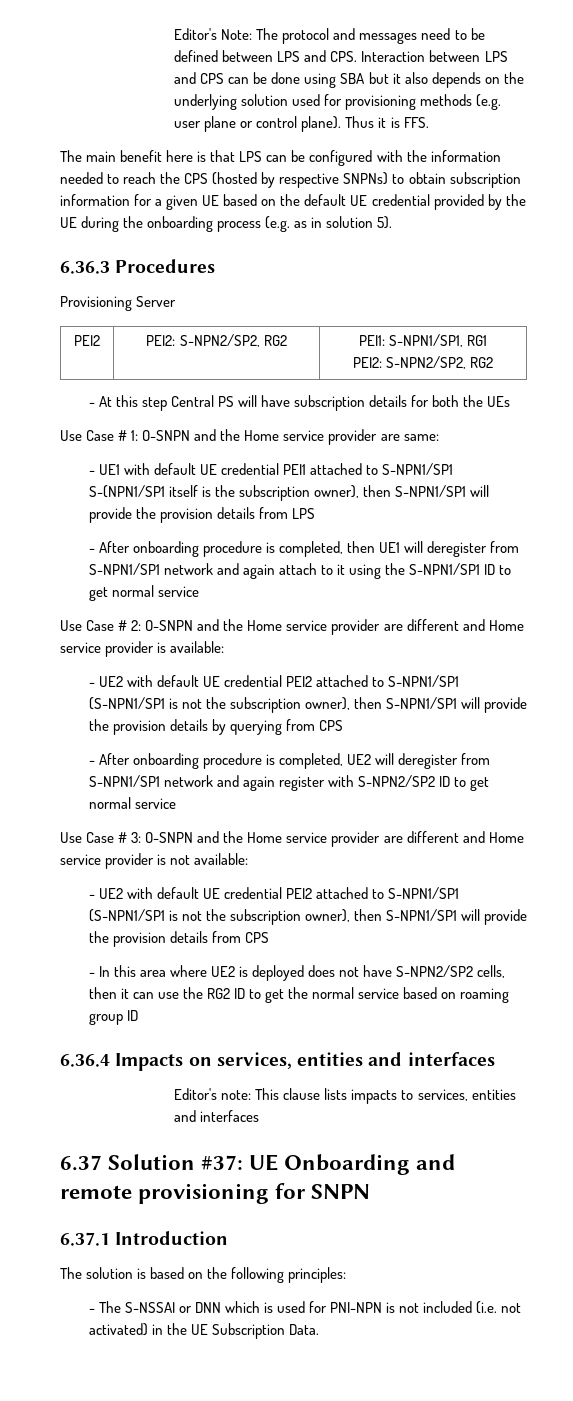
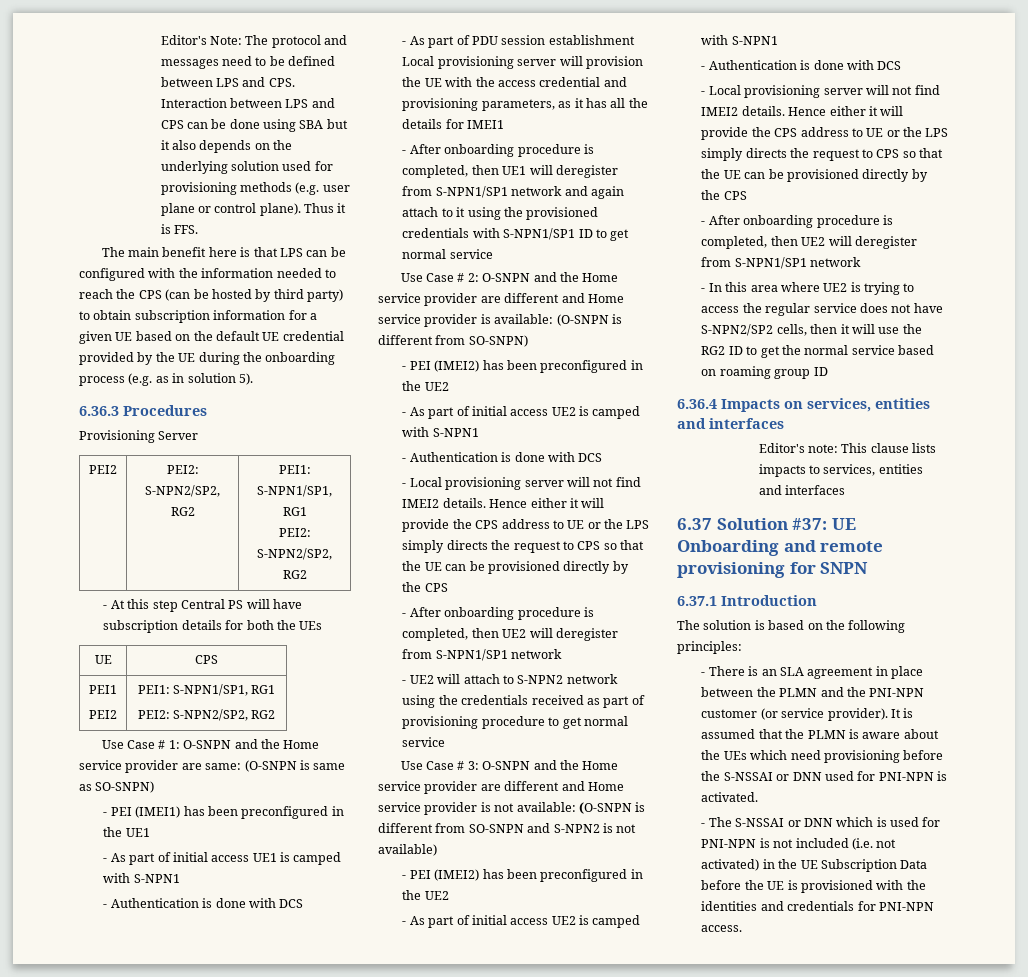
[212,172,389,188] (hosted by respective SNPNs) -> [165,289,343,302] (can be hosted by third party)
(511, 401) none -> [94,655,112,664] [195,655,218,664] [89,685,117,694] [89,710,117,719] [137,684,276,696] [137,709,276,721] // UE | CPS // PEI1 // PEI2 | PEI1: S-NPN1/SP1, RG1 // PEI2: S-NPN2/SP2, RG2
[88,463,453,475] [88,485,489,501] [88,507,315,523] // - UE1 with default UE credential PEI1 attached to S-NPN1/SP1 S-(NPN1/SP1 itself is the subscription owner), then S-NPN1/SP1 will provide the provision details from LPS -> [244,760,346,772] [79,781,155,793] [103,806,344,819] [103,827,150,837] [103,852,342,865] [103,873,180,883] [103,898,304,908] [402,35,635,48] [402,56,643,69] [402,77,627,87] [402,98,648,111] [402,119,505,129] (O-SNPN is same as SO-SNPN) // - PEI (IMEI1) has been preconfigured in the UE1 // - As part of initial access UE1 is camped with S-NPN1 // - Authentication is done with DCS // - As part of PDU session establishment Local provisioning server will provision the UE with the access credential and provisioning parameters, as it has all the details for IMEI1
(405, 569) none -> [526,207,599,220] [402,228,500,238] provisioned credentials with
[88,675,459,687] [88,697,527,713] [88,719,343,735] [88,753,490,769] [88,775,450,791] // - UE2 with default UE credential PEI2 attached to S-NPN1/SP1 (S-NPN1/SP1 is not the subscription owner), then S-NPN1/SP1 will provide the provision details by querying from CPS // - After onboarding procedure is completed, UE2 will deregister from S-NPN1/SP1 network and again register with S-NPN2/SP2 ID -> [556,314,622,326] [378,335,528,347] [402,360,643,373] [402,381,449,391] [402,406,641,419] [402,427,479,437] [402,452,603,462] [402,477,641,490] [402,498,605,508] [402,519,650,532] [402,540,645,553] [402,561,629,574] [402,582,448,592] [402,607,594,620] [402,628,618,641] [402,649,563,661] [402,674,618,684] [402,695,645,708] [402,716,545,729] (O-SNPN is different from SO-SNPN) // - PEI (IMEI2) has been preconfigured in the UE2 // - As part of initial access UE2 is camped with S-NPN1 // - Authentication is done with DCS // - Local provisioning server will not find IMEI2 details. Hence either it will provide the CPS address to UE or the LPS simply directs the request to CPS so that the UE can be provisioned directly by the CPS // - After onboarding procedure is completed, then UE2 will deregister from S-NPN1/SP1 network // - UE2 will attach to S-NPN2 network using the credentials received as part of provisioning procedure
[88,887,459,899] [88,909,527,925] [88,931,269,947] // - UE2 with default UE credential PEI2 attached to S-NPN1/SP1 (S-NPN1/SP1 is not the subscription owner), then S-NPN1/SP1 will provide the provision details from CPS -> [578,802,646,814] [378,823,637,833] [378,844,437,856] [402,869,643,882] [402,890,449,900] [402,915,641,928] [701,35,778,45] [701,60,902,70] [701,85,940,98] [701,106,904,116] [701,127,949,140] [701,148,944,161] [701,169,928,182] [701,190,747,200] [701,215,893,228] [701,236,917,249] [701,257,862,269] (O-SNPN is different from SO-SNPN and S-NPN2 is not available) // - PEI (IMEI2) has been preconfigured in the UE2 // - As part of initial access UE2 is camped with S-NPN1 // - Authentication is done with DCS // - Local provisioning server will not find IMEI2 details. Hence either it will provide the CPS address to UE or the LPS simply directs the request to CPS so that the UE can be provisioned directly by the CPS // - After onboarding procedure is completed, then UE2 will deregister from S-NPN1/SP1 network
[251,965,304,981] deployed -> [864,282,915,295] [701,303,857,316] trying to access the regular service
[132,992,154,999] can -> [851,324,875,334] will
(347, 1275) none -> [701,666,924,679] [701,687,925,697] [701,708,914,721] [701,729,939,739] [701,750,944,763] [701,771,948,781] [701,792,759,802] // - There is an SLA agreement in place between the PLMN and the PNI-NPN customer (or service provider). It is assumed that the PLMN is aware about the UEs which need provisioning before the S-NSSAI or DNN used for PNI-NPN is activated.
[288,1324,319,1335] Data. -> [900,860,928,869] [701,880,926,893] [701,901,934,911] [701,925,743,932] Data before the UE is provisioned with the identities and credentials for PNI-NPN access.

